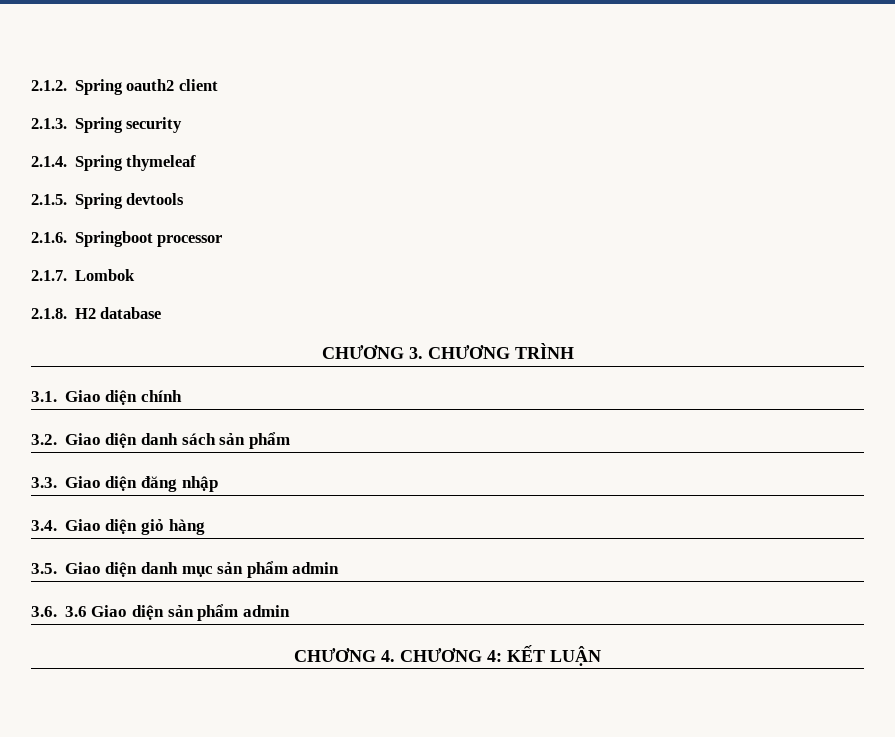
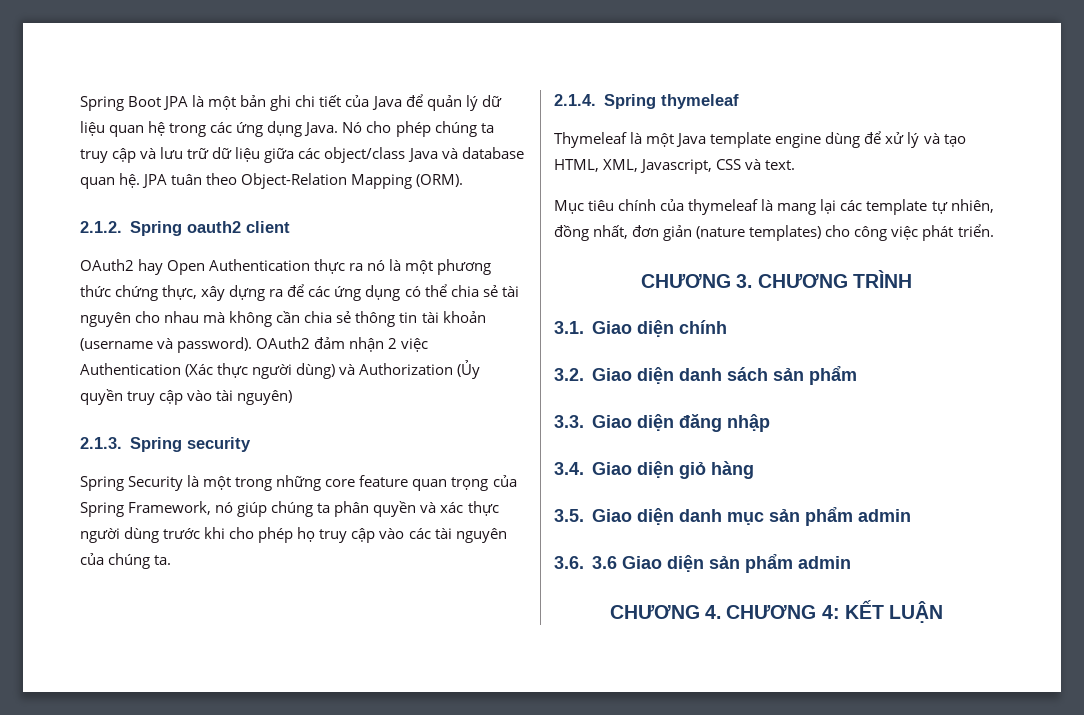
[31,79,218,95] [31,117,183,133] [31,155,197,171] [31,193,185,209] [31,231,223,247] [31,269,135,281] [31,307,162,319] 2.1.2. Spring oauth2 client // 2.1.3. Spring security // 2.1.4. Spring thymeleaf // 2.1.5. Spring devtools // 2.1.6. Springboot processor // 2.1.7. Lombok // 2.1.8. H2 database -> [80,94,502,111] [80,121,494,137] [80,147,524,163] [80,173,464,189] [80,221,290,236] [80,259,492,275] [80,284,519,301] [80,311,486,327] [80,337,429,353] [80,360,481,379] [80,389,293,405] [80,437,251,452] [80,475,517,491] [80,501,499,517] [80,527,507,543] [80,553,172,569] [554,94,739,109] [554,131,966,148] [554,159,796,174] [554,199,994,215] [554,224,994,241] Spring Boot JPA là một bản ghi chi tiết của Java để quản lý dữ liệu quan hệ trong các ứng dụng Java. Nó cho phép chúng ta truy cập và lưu trữ dữ liệu giữa các object/class Java và database quan hệ. JPA tuân theo Object-Relation Mapping (ORM). // 2.1.2. Spring oauth2 client // OAuth2 hay Open Authentication thực ra nó là một phương thức chứng thực, xây dựng ra để các ứng dụng có thể chia sẻ tài nguyên cho nhau mà không cần chia sẻ thông tin tài khoản (username và password). OAuth2 đảm nhận 2 việc Authentication (Xác thực người dùng) và Authorization (Ủy quyền truy cập vào tài nguyên) // 2.1.3. Spring security // Spring Security là một trong những core feature quan trọng của Spring Framework, nó giúp chúng ta phân quyền và xác thực người dùng trước khi cho phép họ truy cập vào các tài nguyên của chúng ta. // 2.1.4. Spring thymeleaf // Thymeleaf là một Java template engine dùng để xử lý và tạo HTML, XML, Javascript, CSS và text. // Mục tiêu chính của thymeleaf là mang lại các template tự nhiên, đồng nhất, đơn giản (nature templates) cho công việc phát triển.

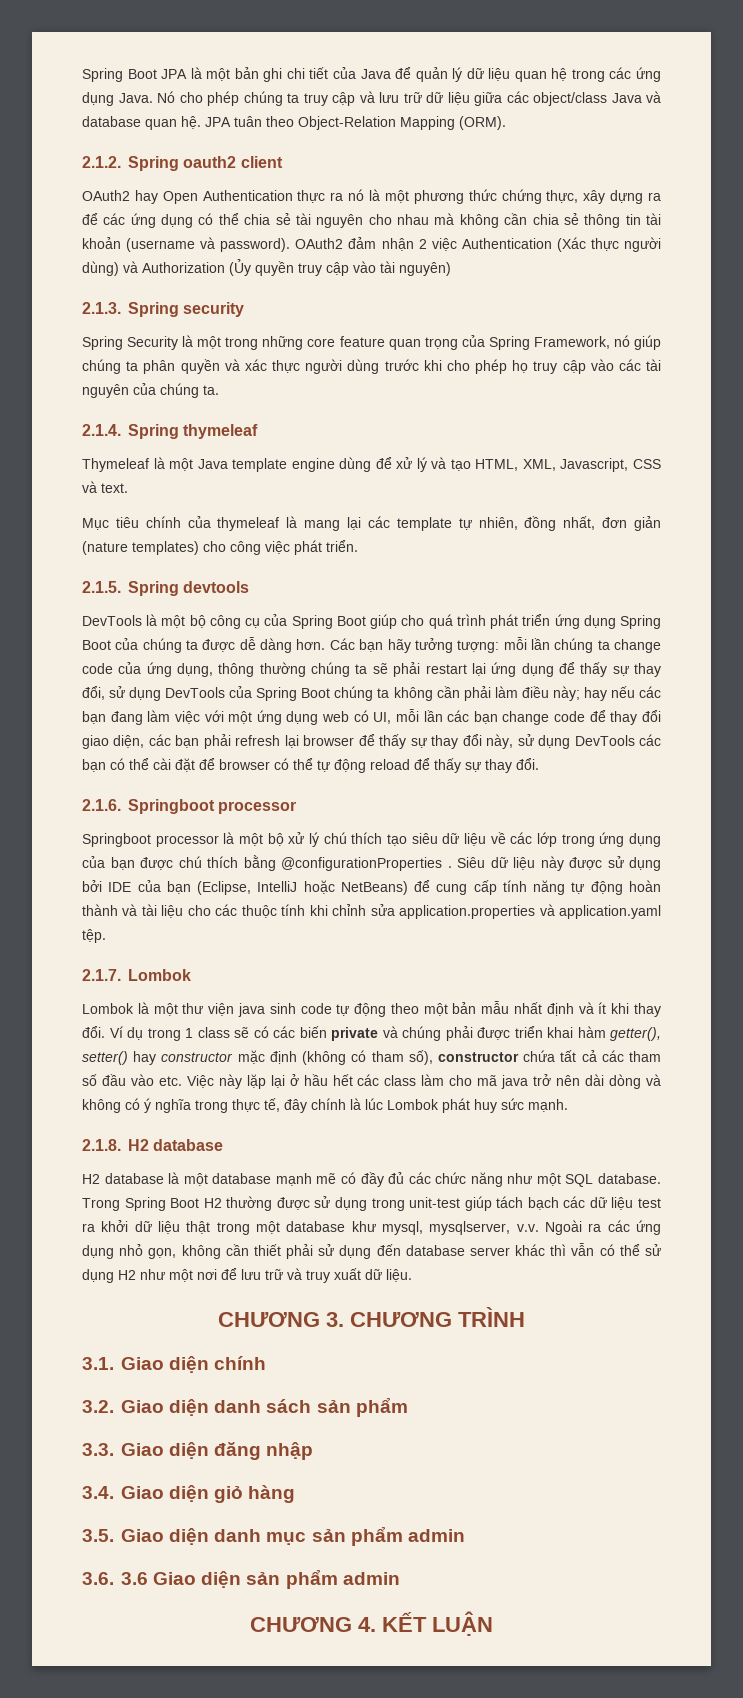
(994, 230) none -> [82,581,250,596] [82,614,662,629] [82,637,662,653] [82,662,662,677] [82,686,661,701] [82,709,662,725] [82,734,662,749] [82,758,539,773] [82,799,297,814] [82,832,661,847] [82,855,661,871] [82,880,661,895] [82,904,661,919] [82,929,106,943] [82,969,191,981] [82,1001,661,1017] [82,1026,661,1041] [82,1050,661,1065] [82,1074,662,1089] [82,1098,568,1113] [82,1139,224,1151] [82,1172,661,1187] [82,1196,661,1211] [82,1220,661,1235] [82,1243,661,1259] [82,1268,412,1283] // 2.1.5. Spring devtools // DevTools là một bộ công cụ của Spring Boot giúp cho quá trình phát triển ứng dụng Spring Boot của chúng ta được dễ dàng hơn. Các bạn hãy tưởng tượng: mỗi lần chúng ta change code của ứng dụng, thông thường chúng ta sẽ phải restart lại ứng dụng để thấy sự thay đổi, sử dụng DevTools của Spring Boot chúng ta không cần phải làm điều này; hay nếu các bạn đang làm việc với một ứng dụng web có UI, mỗi lần các bạn change code để thay đổi giao diện, các bạn phải refresh lại browser để thấy sự thay đổi này, sử dụng DevTools các bạn có thể cài đặt để browser có thể tự động reload để thấy sự thay đổi. // 2.1.6. Springboot processor // Springboot processor là một bộ xử lý chú thích tạo siêu dữ liệu về các lớp trong ứng dụng của bạn được chú thích bằng @configurationProperties . Siêu dữ liệu này được sử dụng bởi IDE của bạn (Eclipse, IntelliJ hoặc NetBeans) để cung cấp tính năng tự động hoàn thành và tài liệu cho các thuộc tính khi chỉnh sửa application.properties và application.yaml tệp. // 2.1.7. Lombok // Lombok là một thư viện java sinh code tự động theo một bản mẫu nhất định và ít khi thay đổi. Ví dụ trong 1 class sẽ có các biến private và chúng phải được triển khai hàm getter(), setter() hay constructor mặc định (không có tham số), constructor chứa tất cả các tham số đầu vào etc. Việc này lặp lại ở hầu hết các class làm cho mã java trở nên dài dòng và không có ý nghĩa trong thực tế, đây chính là lúc Lombok phát huy sức mạnh. // 2.1.8. H2 database // H2 database là một database mạnh mẽ có đầy đủ các chức năng như một SQL database. Trong Spring Boot H2 thường được sử dụng trong unit-test giúp tách bạch các dữ liệu test ra khởi dữ liệu thật trong một database khư mysql, mysqlserver, v.v. Ngoài ra các ứng dụng nhỏ gọn, không cần thiết phải sử dụng đến database server khác thì vẫn có thể sử dụng H2 như một nơi để lưu trữ và truy xuất dữ liệu.
[726,605,840,619] CHƯƠNG 4: -> (376, 1624) none

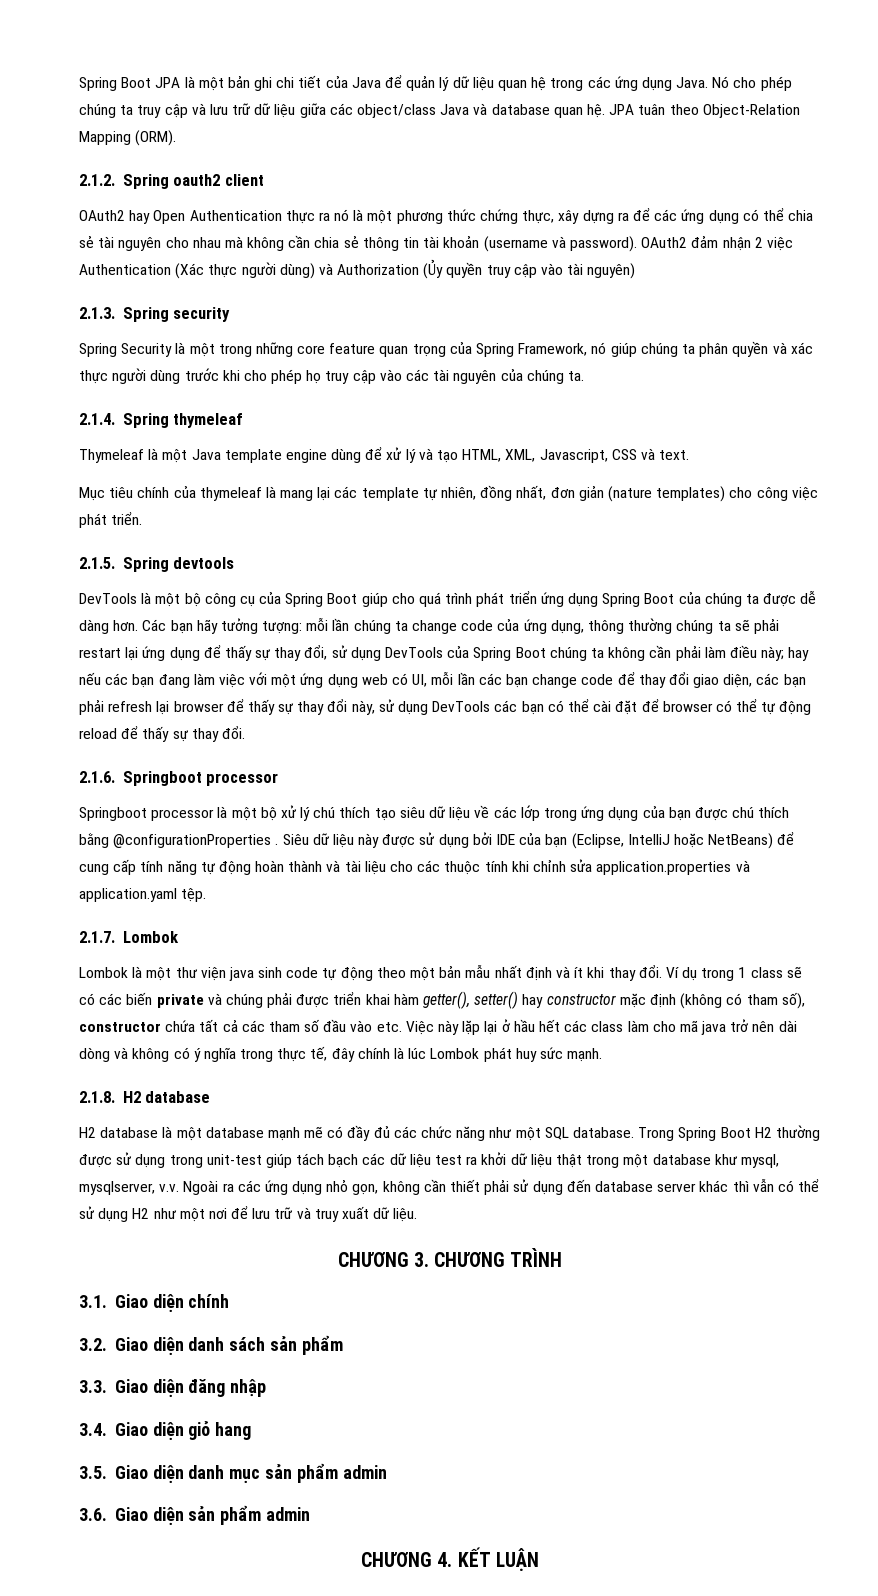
[248,1485,296,1503] hàng -> [215,1422,252,1440] hang
[121,1572,148,1585] 3.6 -> (107, 1514) none

